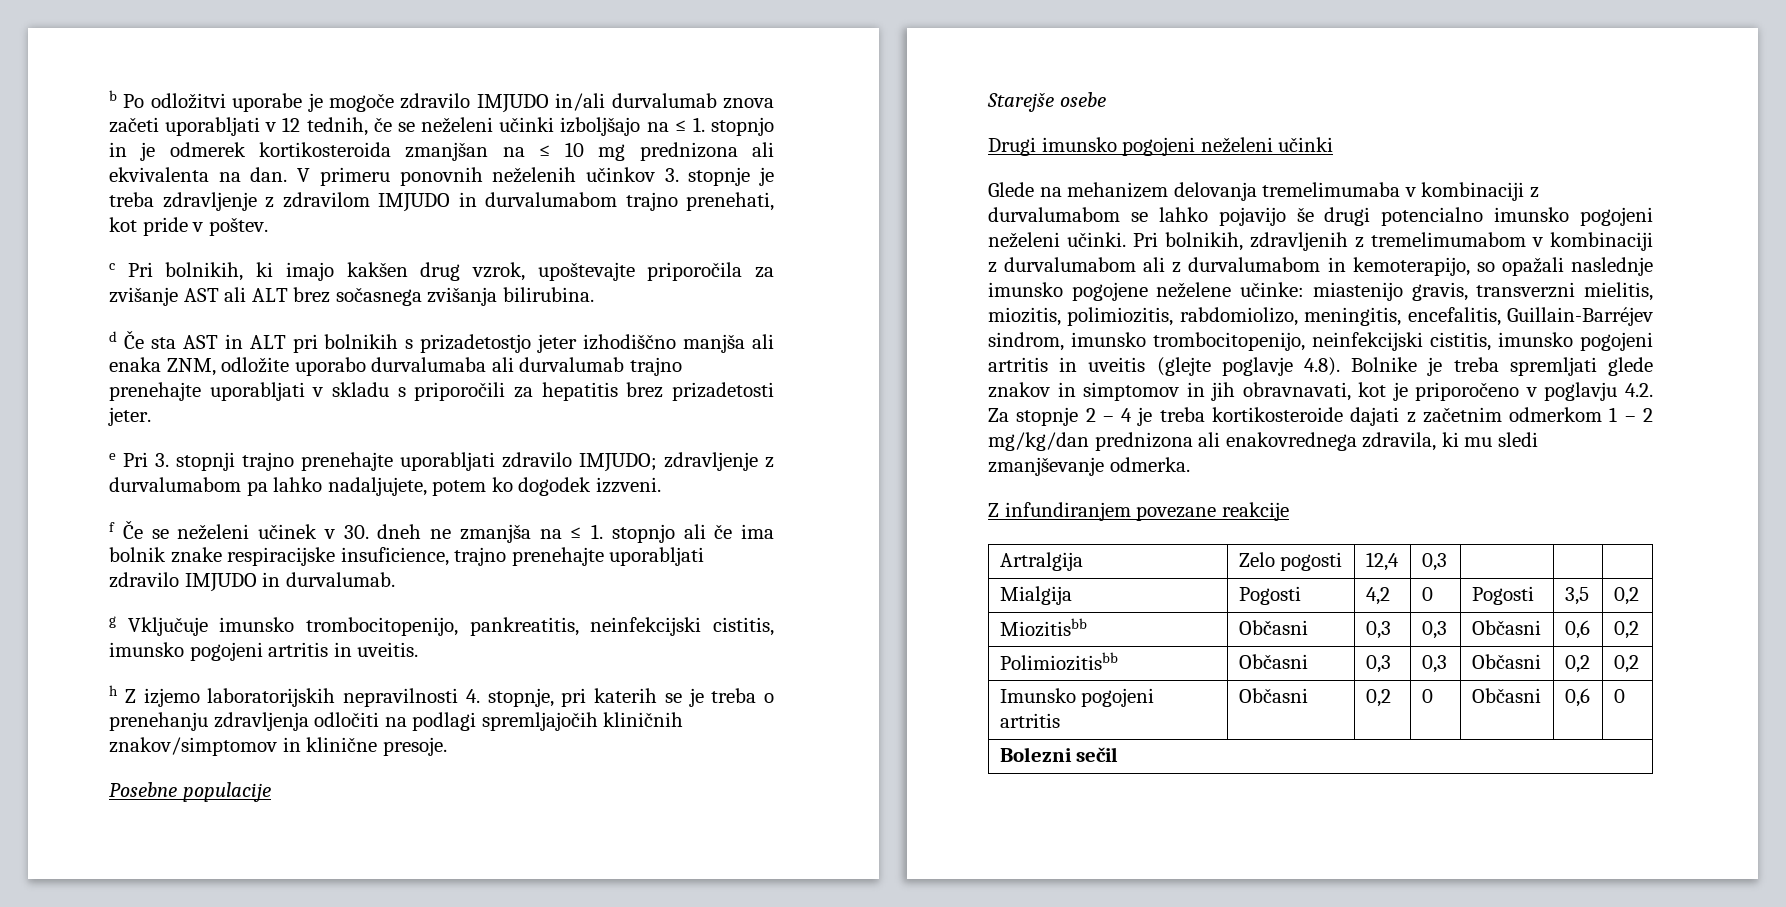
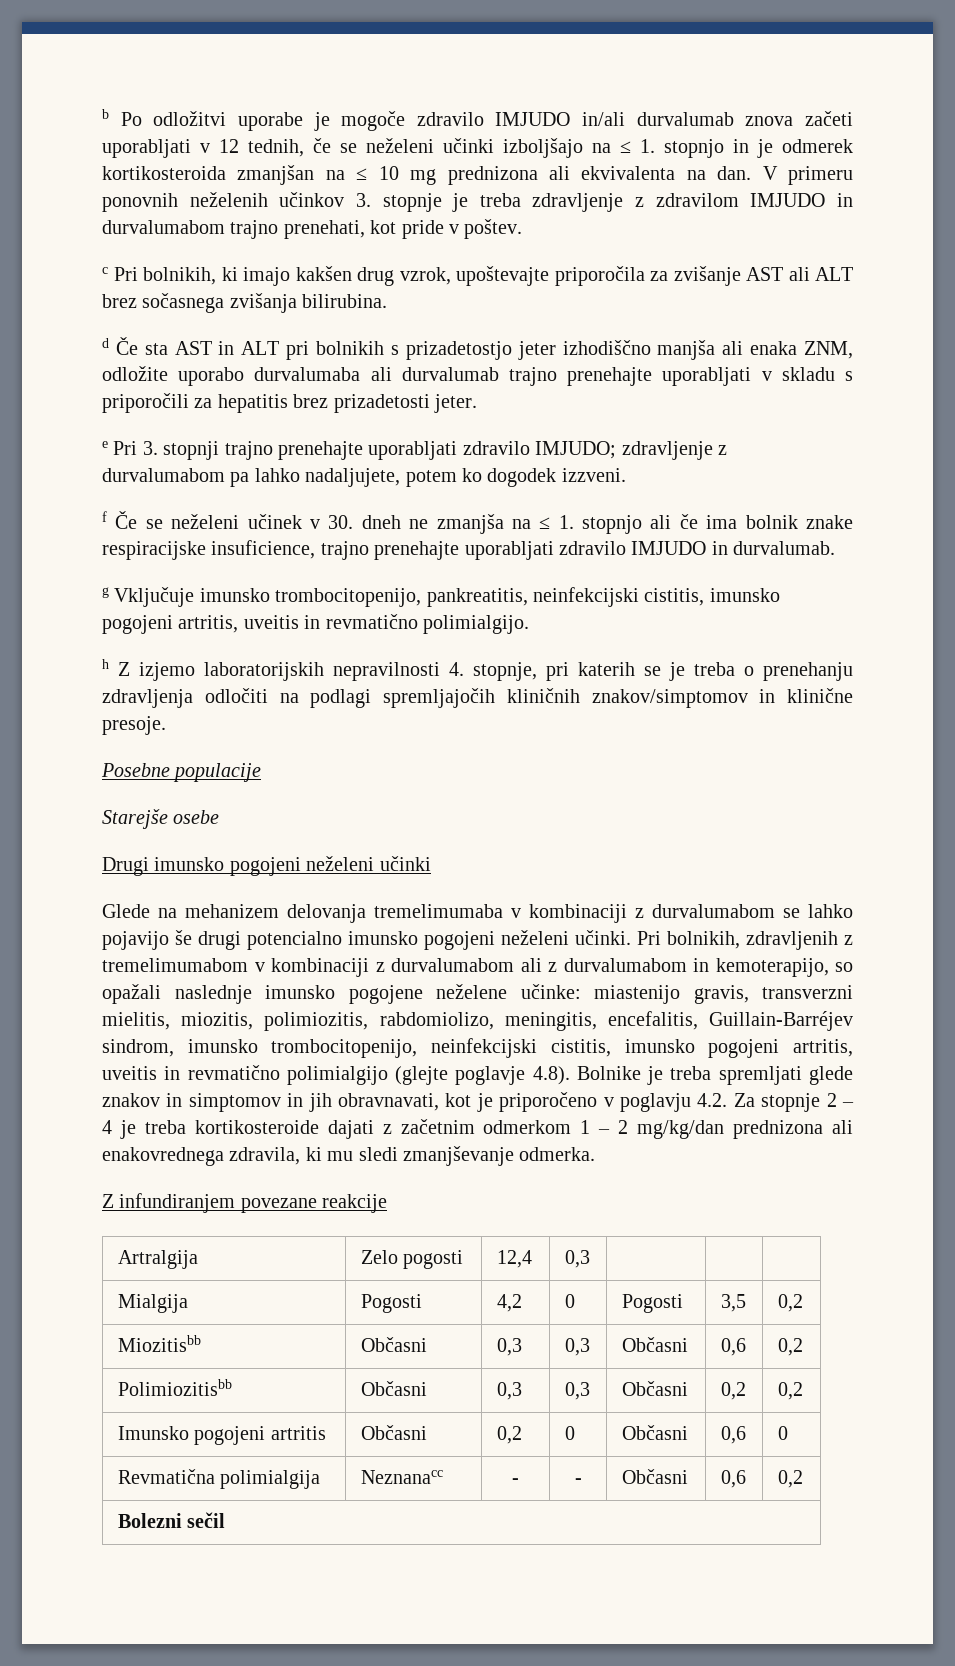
[268,642,419,657] artritis in uveitis. -> [178,614,529,634] artritis, uveitis in revmatično polimialgijo.
[988,357,1146,372] artritis in uveitis -> [792,1039,853,1057] [102,1065,388,1085] artritis, uveitis in revmatično polimialgijo
(1625, 696) none -> [117,1469,321,1489] [360,1470,443,1484] [512,1478,519,1484] [574,1478,582,1484] [621,1469,688,1484] [720,1470,746,1488] [777,1470,803,1488] // Revmatična polimialgija | Neznanacc | - | - | Občasni | 0,6 | 0,2

